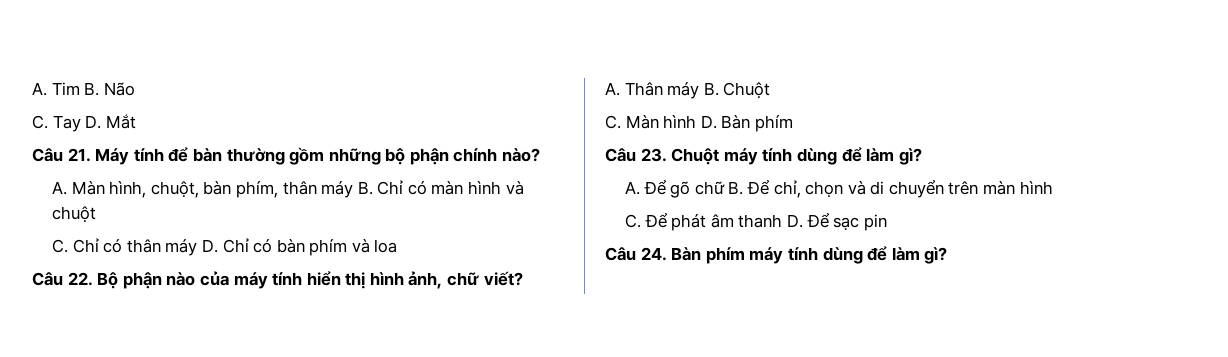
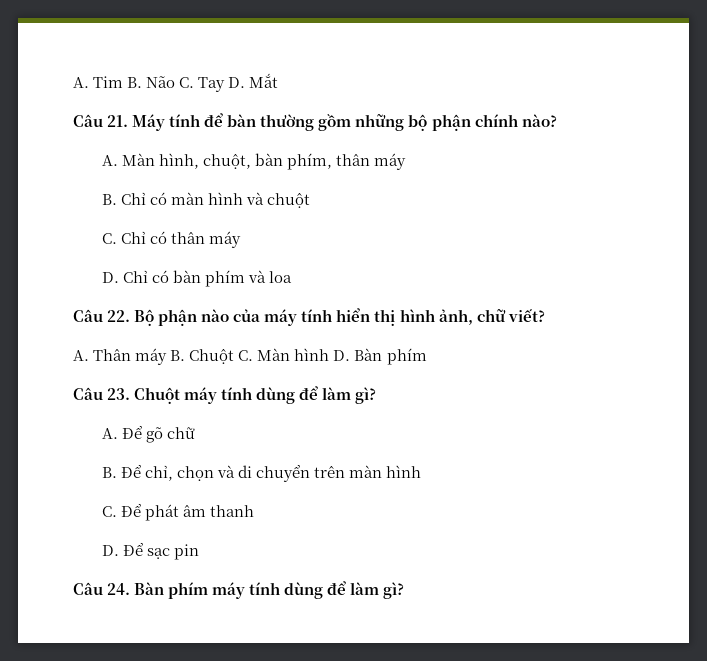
(135, 89) // -> (176, 82) none
(354, 189) none -> (406, 161) //
(198, 247) none -> (241, 239) //
(771, 90) // -> (235, 356) none
(725, 188) none -> (195, 433) //
(783, 221) none -> (254, 511) //

